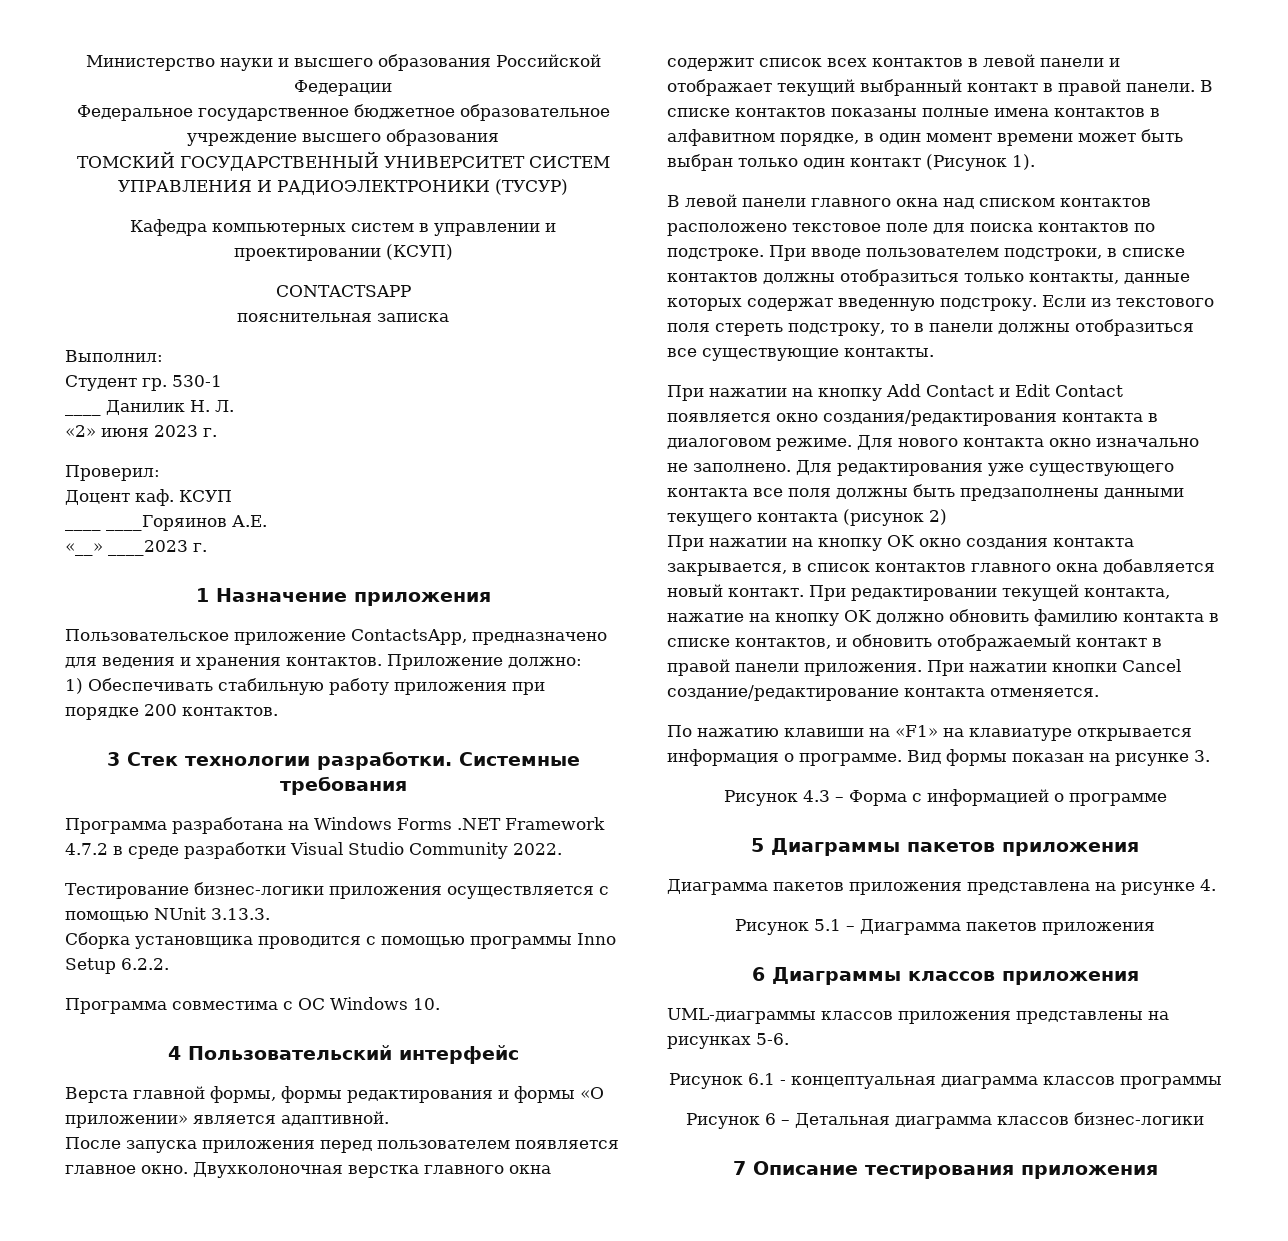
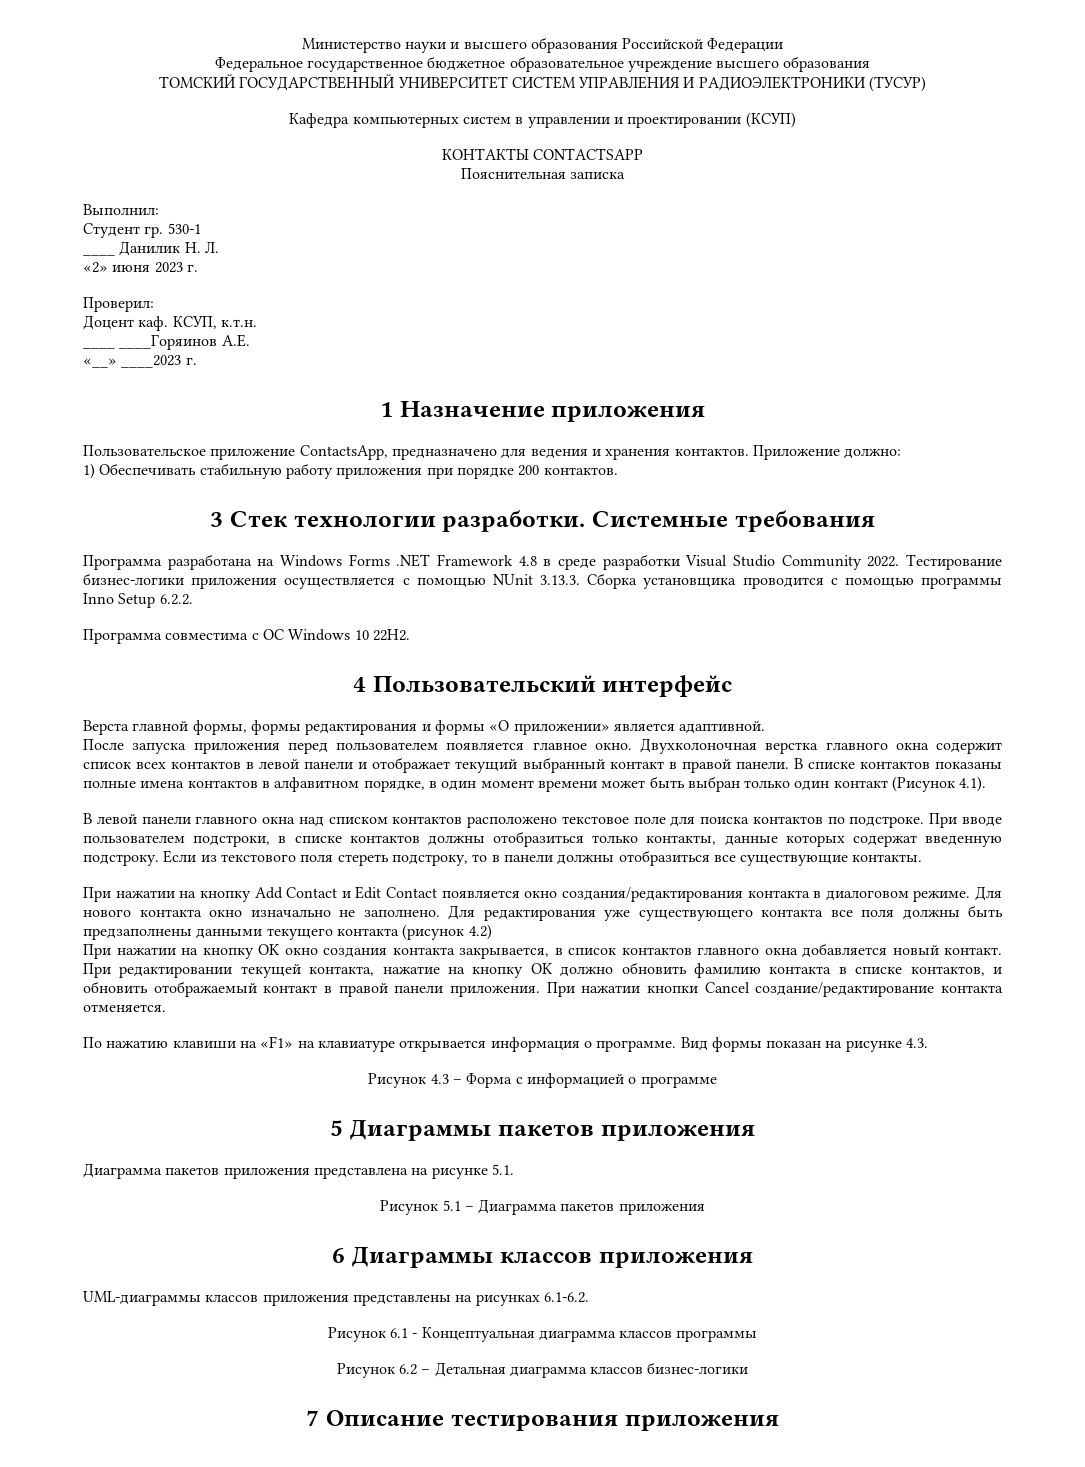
(453, 252) none -> [441,148,529,160] КОНТАКТЫ
[237,313,372,322] пояснительная -> [460,168,566,179] Пояснительная
[179,490,232,502] КСУП -> [172,316,257,329] КСУП, к.т.н.
[65,843,108,855] 4.7.2 -> [518,556,537,566] 4.8
(562, 849) // -> (900, 561) none
(270, 914) // -> (581, 580) none
[413,998,440,1010] 10. -> [354,629,410,641] 10 22H2.
[1012,154,1035,170] 1). -> [959,776,987,792] 4.1).
[929,509,947,525] 2) -> [468,924,492,940] 4.2)
[1194,750,1210,762] 3. -> [906,1038,929,1048] 4.3.
[1200,879,1216,891] 4. -> [491,1164,514,1175] 5.1.
[756,1033,789,1045] 5-6. -> [543,1292,589,1303] 6.1-6.2.
[790,1076,936,1089] концептуальная -> [421,1327,535,1342] Концептуальная
[765,1113,776,1125] 6 -> [398,1364,417,1375] 6.2

